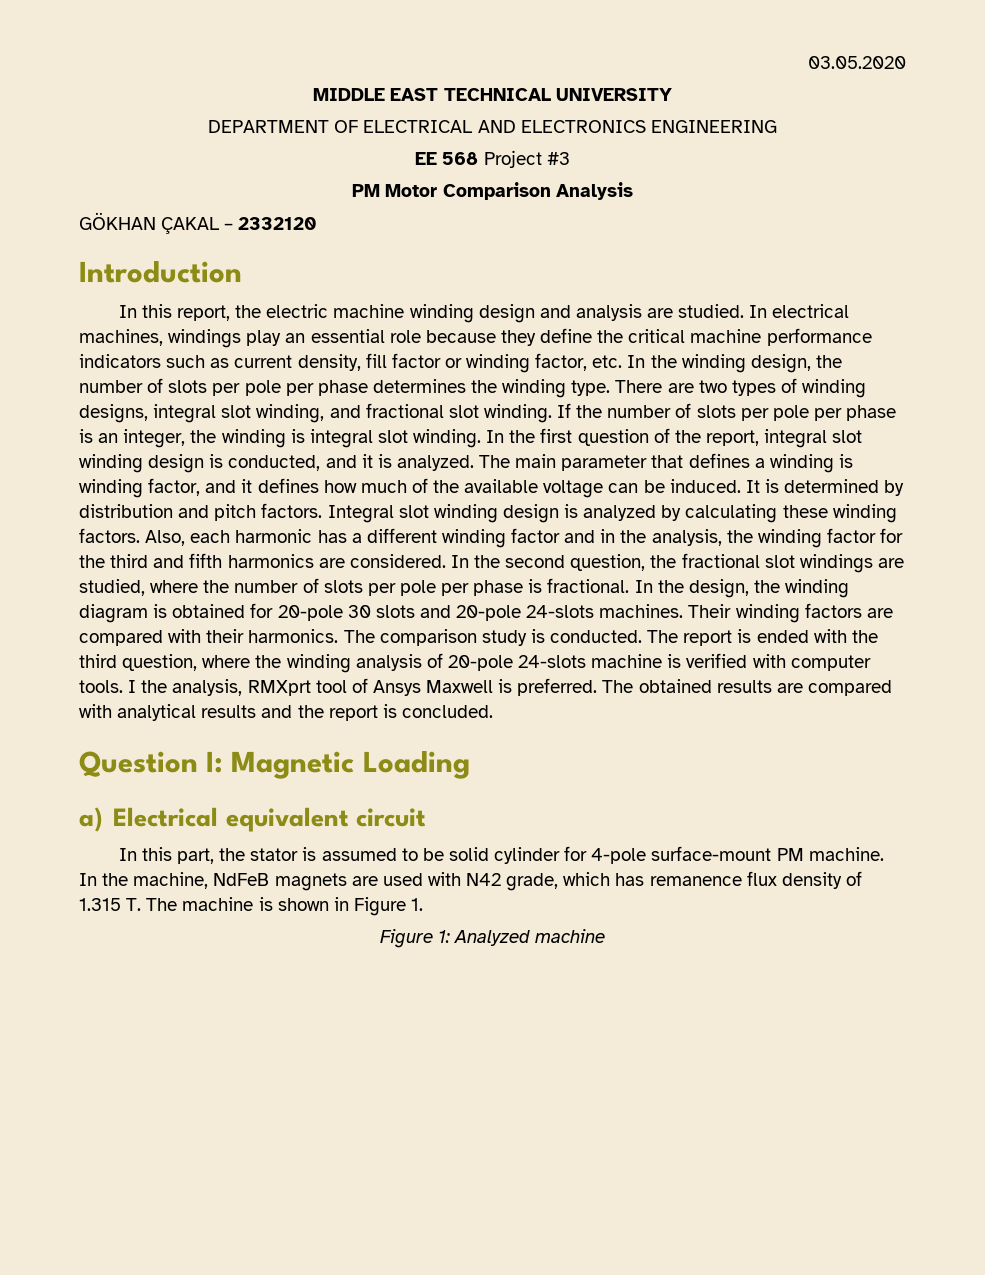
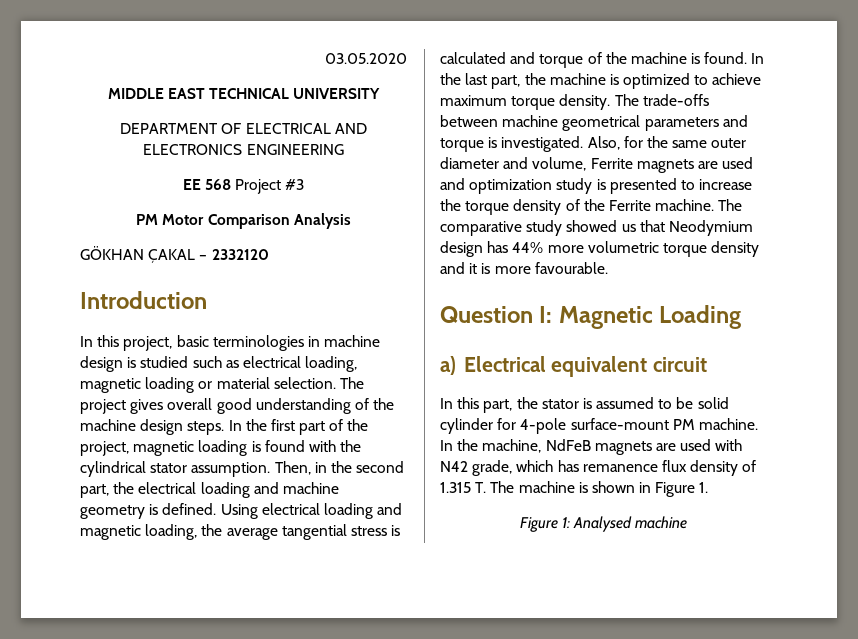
[176,304,850,323] [79,328,872,348] [79,353,842,373] [79,378,867,398] [79,403,897,423] [79,429,482,448] report, the electric machine winding design and analysis are studied. In electrical machines, windings play an essential role because they define the critical machine performance indicators such as current density, fill factor or winding factor, etc. In the winding design, the number of slots per pole per phase determines the winding type. There are two types of winding designs, integral slot winding, and fractional slot winding. If the number of slots per pole per phase is an integer, the winding is integral slot winding. -> [123,335,381,351] [80,356,358,372] [80,377,364,393] [80,398,395,414] [80,419,225,435] project, basic terminologies in machine design is studied such as electrical loading, magnetic loading or material selection. The project gives overall good understanding of the machine design steps.
[577,428,863,448] [79,453,853,473] [79,478,905,498] [79,503,897,523] [79,528,904,548] [79,553,904,573] [79,578,850,598] [79,603,893,623] [79,629,878,646] [79,653,871,673] [79,678,892,696] [79,704,493,721] question of the report, integral slot winding design is conducted, and it is analyzed. The main parameter that defines a winding is winding factor, and it defines how much of the available voltage can be induced. It is determined by distribution and pitch factors. Integral slot winding design is analyzed by calculating these winding factors. Also, each harmonic has a different winding factor and in the analysis, the winding factor for the third and fifth harmonics are considered. In the second question, the fractional slot windings are studied, where the number of slots per pole per phase is fractional. In the design, the winding diagram is obtained for 20-pole 30 slots and 20-pole 24-slots machines. Their winding factors are compared with their harmonics. The comparison study is conducted. The report is ended with the third question, where the winding analysis of 20-pole 24-slots machine is verified with computer tools. I the analysis, RMXprt tool of Ansys Maxwell is preferred. The obtained results are compared with analytical results and the report is concluded. -> [299,419,369,435] [80,440,362,456] [80,461,405,477] [80,482,339,498] [80,503,403,519] [80,524,401,540] [440,52,765,68] [440,73,762,89] [440,94,709,110] [440,115,748,131] [440,136,747,152] [440,157,754,173] [440,178,753,194] [440,199,743,215] [440,220,753,236] [440,241,760,257] [440,262,608,274] part of the project, magnetic loading is found with the cylindrical stator assumption. Then, in the second part, the electrical loading and machine geometry is defined. Using electrical loading and magnetic loading, the average tangential stress is calculated and torque of the machine is found. In the last part, the machine is optimized to achieve maximum torque density. The trade-offs between machine geometrical parameters and torque is investigated. Also, for the same outer diameter and volume, Ferrite magnets are used and optimization study is presented to increase the torque density of the Ferrite machine. The comparative study showed us that Neodymium design has 44% more volumetric torque density and it is more favourable.
[454,930,531,946] Analyzed -> [573,516,633,532] Analysed

